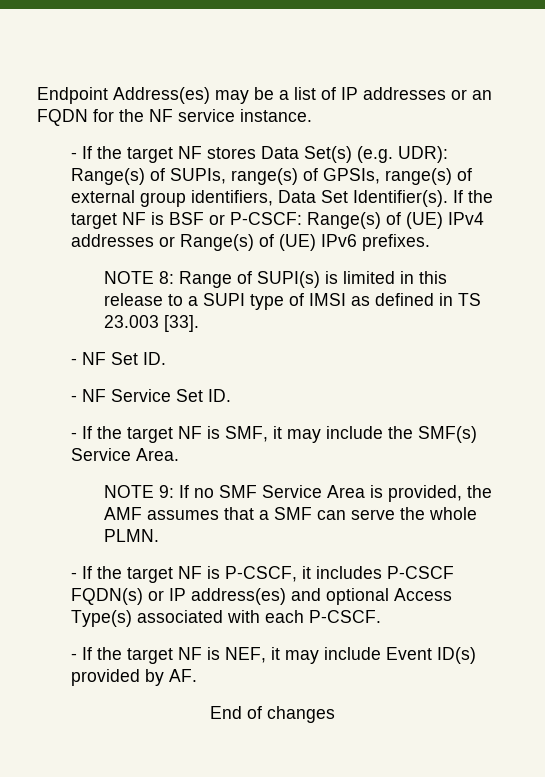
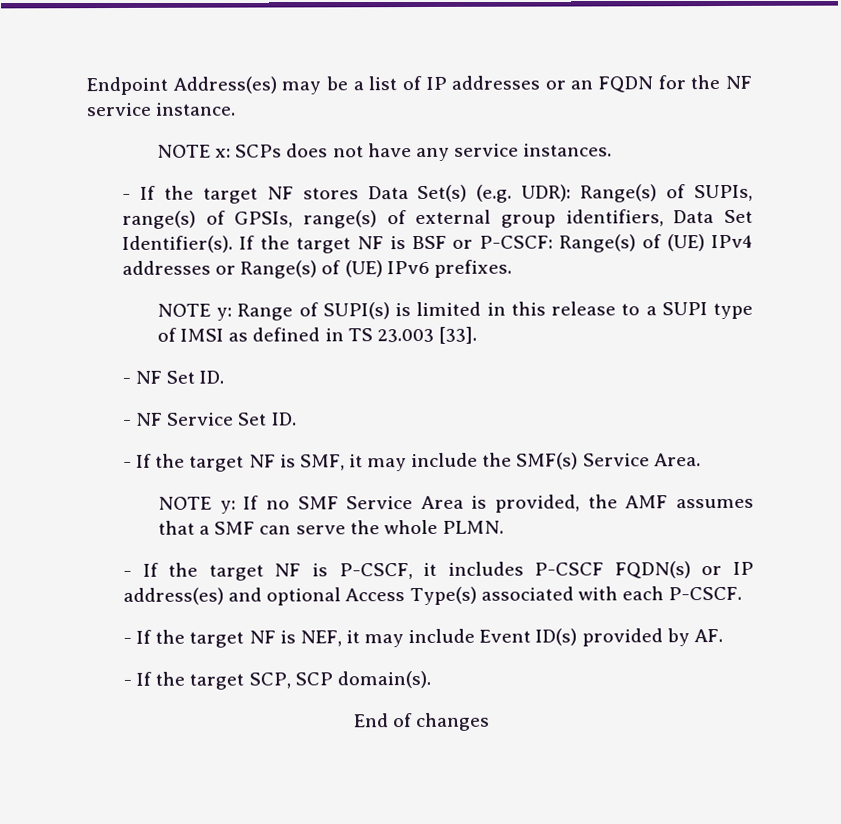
(312, 115) none -> [157,143,613,162] // NOTE x: SCPs does not have any service instances.
[159,271,175,284] 8: -> [216,307,233,321] y:
[159,485,175,498] 9: -> [219,500,236,514] y:
(197, 675) none -> [123,670,431,690] // - If the target SCP, SCP domain(s).

